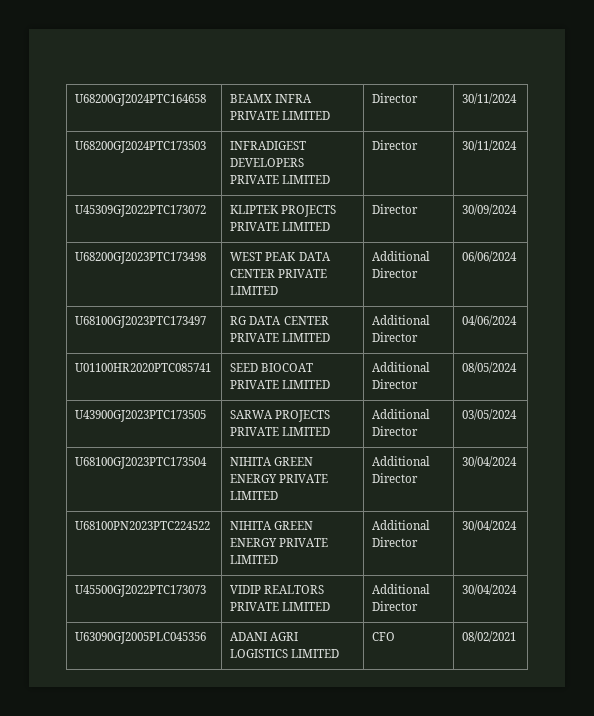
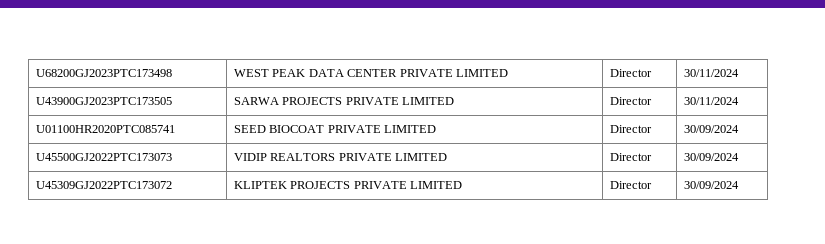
[75,94,207,106] [230,94,313,103] [230,111,331,120] [372,93,419,103] [462,93,518,104] [75,141,207,153] [230,141,307,150] [230,158,305,167] [230,175,331,184] [372,140,419,150] [462,140,518,151] U68200GJ2024PTC164658 | BEAMX INFRA PRIVATE LIMITED | Director | 30/11/2024 // U68200GJ2024PTC173503 | INFRADIGEST DEVELOPERS PRIVATE LIMITED | Director | 30/11/2024 -> [36,69,173,77] [234,69,508,77] [610,69,653,77] [684,69,740,77] [36,97,173,105] [234,97,455,105] [610,97,653,105] [684,97,740,105] [36,125,176,133] [234,125,437,133] [610,125,653,133] [684,125,740,133] [36,153,173,161] [234,153,448,161] [610,153,653,161] [684,153,740,161] U68200GJ2023PTC173498 | WEST PEAK DATA CENTER PRIVATE LIMITED | Director | 30/11/2024 // U43900GJ2023PTC173505 | SARWA PROJECTS PRIVATE LIMITED | Director | 30/11/2024 // U01100HR2020PTC085741 | SEED BIOCOAT PRIVATE LIMITED | Director | 30/09/2024 // U45500GJ2022PTC173073 | VIDIP REALTORS PRIVATE LIMITED | Director | 30/09/2024
[75,252,207,264] [230,252,331,261] [230,269,328,278] [230,286,279,295] [372,251,431,261] [372,268,419,278] [462,251,518,262] [75,316,207,328] [230,316,329,325] [230,333,331,342] [372,315,431,325] [372,332,419,342] [462,315,518,326] [75,363,212,372] [230,363,314,372] [230,380,331,389] [372,362,431,372] [372,379,419,389] [462,362,518,373] [75,410,207,422] [230,410,331,422] [230,427,331,436] [372,409,431,419] [372,426,419,436] [462,409,518,420] [75,457,208,469] [230,457,314,466] [230,474,329,483] [230,491,279,500] [372,456,431,466] [372,473,419,483] [462,456,518,467] [75,521,211,530] [230,521,314,530] [230,538,329,547] [230,555,279,564] [372,520,431,530] [372,537,419,547] [462,520,518,531] [75,585,207,597] [230,585,325,594] [230,602,331,611] [372,584,431,594] [372,601,419,611] [462,584,518,595] [75,632,207,644] [230,632,299,641] [230,649,340,658] [372,632,396,641] [462,631,517,642] // U68200GJ2023PTC173498 | WEST PEAK DATA CENTER PRIVATE LIMITED | Additional Director | 06/06/2024 // U68100GJ2023PTC173497 | RG DATA CENTER PRIVATE LIMITED | Additional Director | 04/06/2024 // U01100HR2020PTC085741 | SEED BIOCOAT PRIVATE LIMITED | Additional Director | 08/05/2024 // U43900GJ2023PTC173505 | SARWA PROJECTS PRIVATE LIMITED | Additional Director | 03/05/2024 // U68100GJ2023PTC173504 | NIHITA GREEN ENERGY PRIVATE LIMITED | Additional Director | 30/04/2024 // U68100PN2023PTC224522 | NIHITA GREEN ENERGY PRIVATE LIMITED | Additional Director | 30/04/2024 // U45500GJ2022PTC173073 | VIDIP REALTORS PRIVATE LIMITED | Additional Director | 30/04/2024 // U63090GJ2005PLC045356 | ADANI AGRI LOGISTICS LIMITED | CFO | 08/02/2021 -> (740, 185) none

